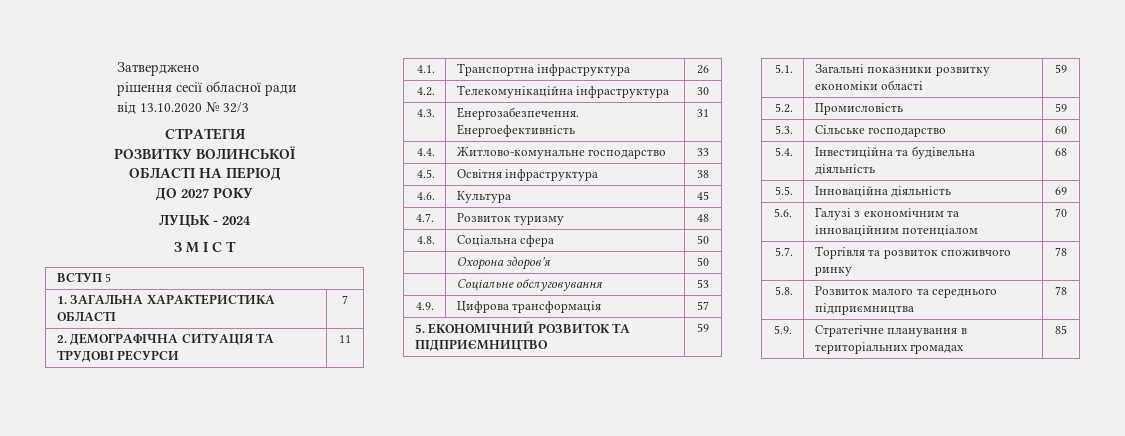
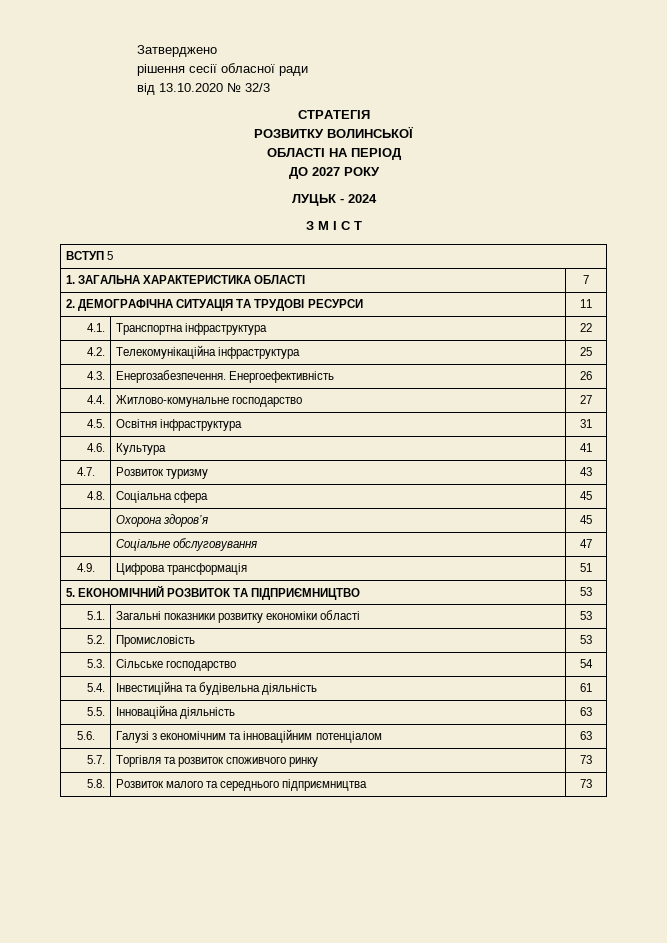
[697,65,709,74] 26 -> [580,323,592,332] 22
[697,87,709,95] 30 -> [580,347,592,356] 25
[697,109,709,117] 31 -> [580,371,592,380] 26
[697,148,709,156] 33 -> [580,395,592,404] 27
[697,170,709,178] 38 -> [580,419,592,428] 31
[697,191,709,200] 45 -> [580,443,592,452] 41
[697,214,709,222] 48 -> [580,467,592,476] 43
[697,235,709,244] 50 -> [580,491,592,500] 45
[697,257,709,266] 50 -> [580,515,592,524] 45
[697,279,709,288] 53 -> [580,539,592,548] 47
[697,301,709,310] 57 -> [580,563,592,572] 51
[697,323,709,332] 59 -> [580,587,592,596] 53
[1055,64,1067,73] 59 -> [580,611,592,620] 53
[1055,103,1067,112] 59 -> [580,635,592,644] 53
[1055,126,1067,134] 60 -> [580,659,593,668] 54
[1055,148,1067,156] 68 -> [580,683,592,692] 61
[1055,187,1067,195] 69 -> [580,707,592,716] 63
[1055,208,1067,217] 70 -> [580,731,592,740] 63
[1055,247,1067,256] 78 -> [580,755,592,764] 73
[1055,286,1067,295] [773,325,792,334] [814,325,967,337] [814,342,965,354] [1055,325,1067,334] 78 // 5.9. | Стратегічне планування в територіальних громадах | 85 -> [580,779,592,788] 73

